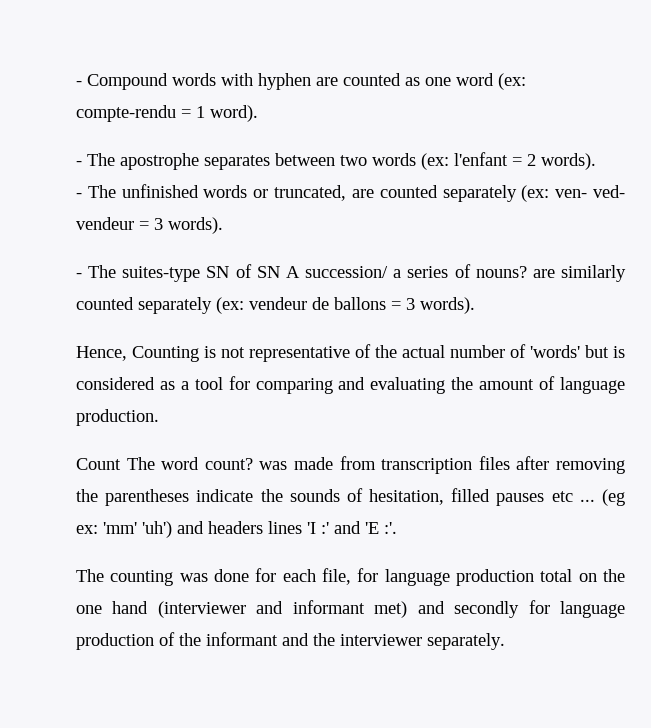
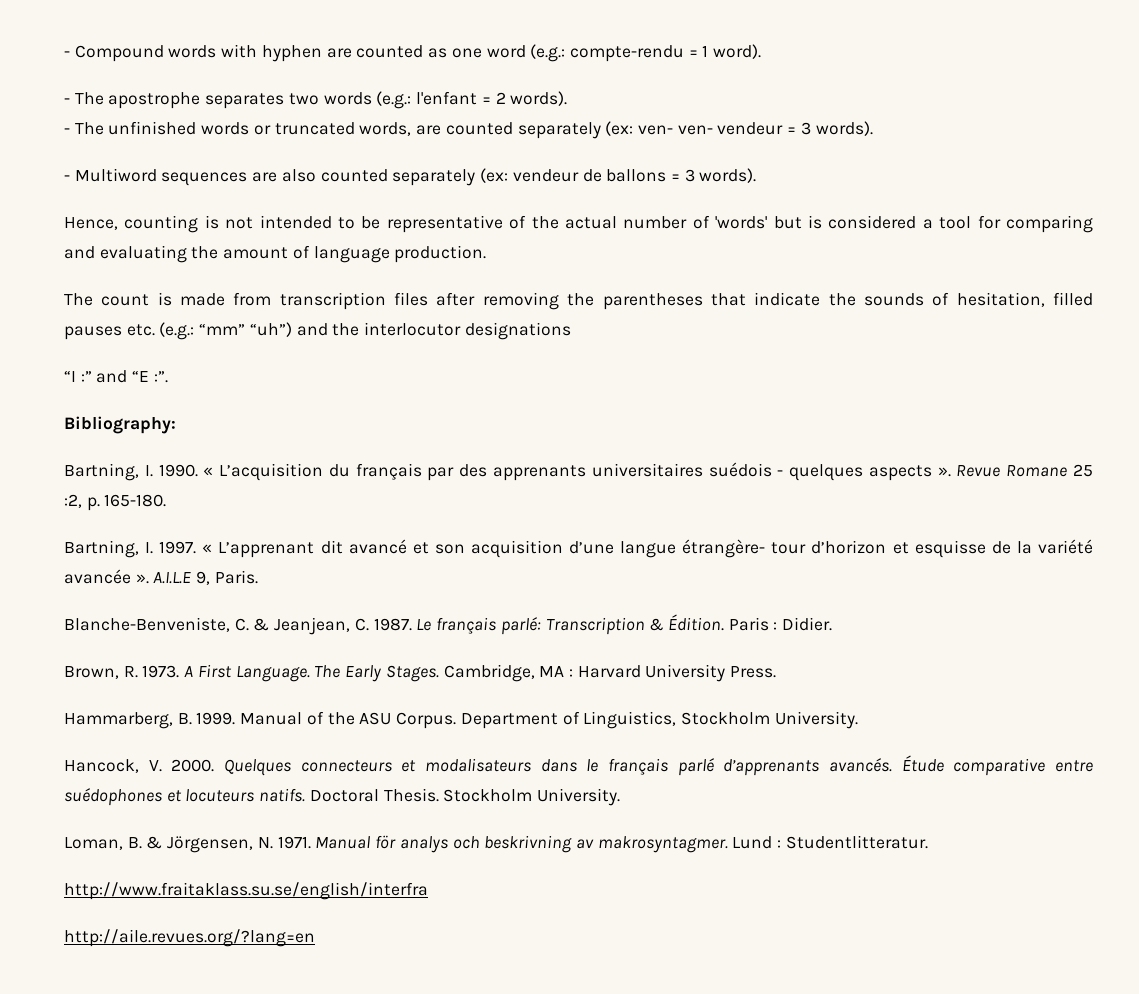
[498,73,526,90] (ex: -> [530,44,566,62] (e.g.:
[275,153,335,166] between -> (285, 101) none
[421,153,449,170] (ex: -> [376,91,412,109] (e.g.:
[274,185,347,201] truncated, -> [274,122,412,136] truncated words,
[593,185,625,198] ved- -> [677,125,713,135] ven-
[88,264,626,282] The suites-type SN of SN A succession/ a series of nouns? are similarly -> [74,168,316,186] Multiword sequences are also
[132,346,199,362] Counting -> [124,215,199,233] counting
(245, 352) none -> [259,215,381,229] intended to be
[159,381,175,390] as -> (917, 222) none
[76,457,288,470] Count The word count? was -> [64,292,172,306] The count is
(190, 497) none -> [710,293,746,306] that
[551,489,625,506] [76,521,397,538] [76,568,625,586] [76,600,626,618] [76,632,505,650] etc ... (eg ex: 'mm' 'uh') and headers lines 'I :' and 'E :'. // The counting was done for each file, for language production total on the one hand (interviewer and informant met) and secondly for language production of the informant and the interviewer separately. -> [126,322,571,340] [64,370,168,383] [64,416,176,434] [64,462,1094,481] [64,494,167,511] [64,539,1093,558] [64,569,258,585] [64,614,833,635] [64,664,777,682] [64,711,858,729] [64,755,1093,776] [64,788,621,806] [64,835,928,853] [64,882,428,900] [64,929,315,947] etc. (e.g.: “mm” “uh”) and the interlocutor designations // “I :” and “E :”. // Bibliography: // Bartning, I. 1990. « L’acquisition du français par des apprenants universitaires suédois - quelques aspects ». Revue Romane 25 :2, p. 165-180. // Bartning, I. 1997. « L’apprenant dit avancé et son acquisition d’une langue étrangère- tour d’horizon et esquisse de la variété avancée ». A.I.L.E 9, Paris. // Blanche-Benveniste, C. & Jeanjean, C. 1987. Le français parlé: Transcription & Édition. Paris : Didier. // Brown, R. 1973. A First Language. The Early Stages. Cambridge, MA : Harvard University Press. // Hammarberg, B. 1999. Manual of the ASU Corpus. Department of Linguistics, Stockholm University. // Hancock, V. 2000. Quelques connecteurs et modalisateurs dans le français parlé d’apprenants avancés. Étude comparative entre suédophones et locuteurs natifs. Doctoral Thesis. Stockholm University. // Loman, B. & Jörgensen, N. 1971. Manual för analys och beskrivning av makrosyntagmer. Lund : Studentlitteratur. // http://www.fraitaklass.su.se/english/interfra // http://aile.revues.org/?lang=en

